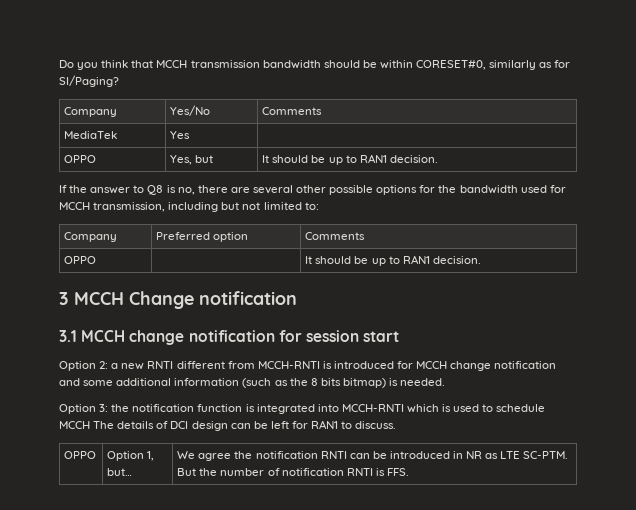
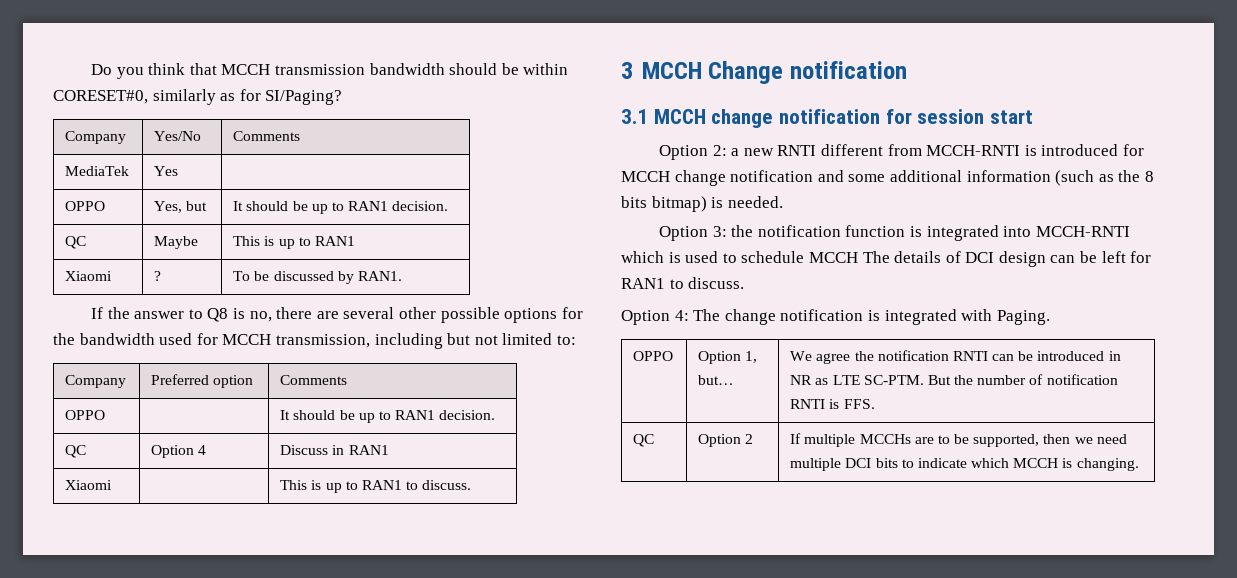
(438, 159) none -> [65,236,87,249] [154,236,199,249] [233,236,355,249] [65,271,113,281] [154,271,162,281] [233,271,402,284] // QC | Maybe | This is up to RAN1 // Xiaomi | ? | To be discussed by RAN1.
(481, 260) none -> [65,445,87,458] [151,445,207,458] [280,445,389,455] [65,480,113,490] [280,480,472,493] // QC | Option 4 | Discuss in RAN1 // Xiaomi | | This is up to RAN1 to discuss.
(397, 425) none -> [621,309,1050,325] // Option 4: The change notification is integrated with Paging.
(409, 472) none -> [633,434,655,447] [698,434,754,447] [790,433,1127,447] [790,458,1139,471] // QC | Option 2 | If multiple MCCHs are to be supported, then we need multiple DCI bits to indicate which MCCH is changing.

